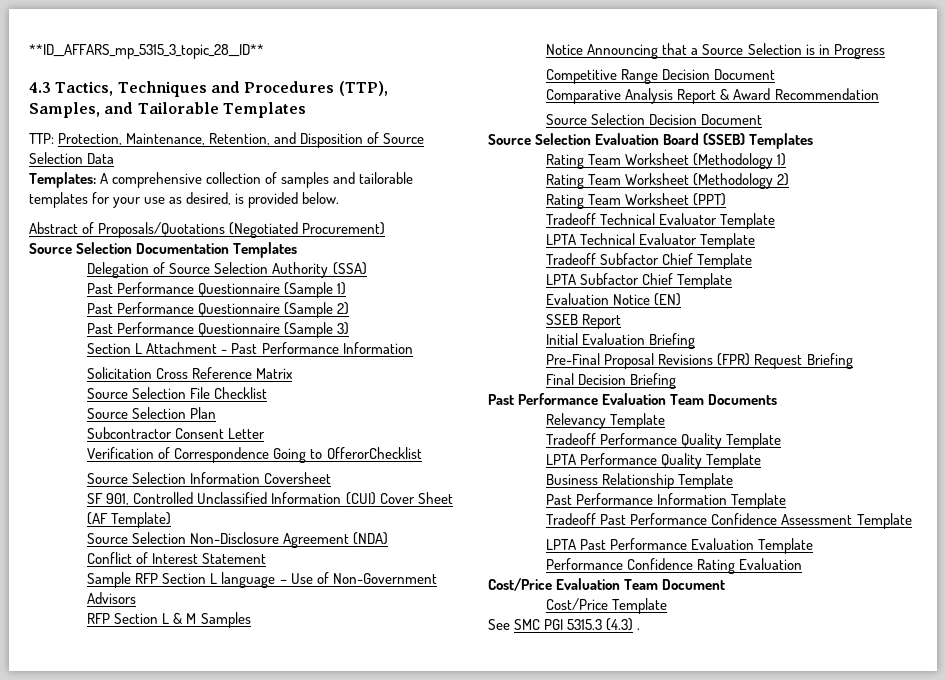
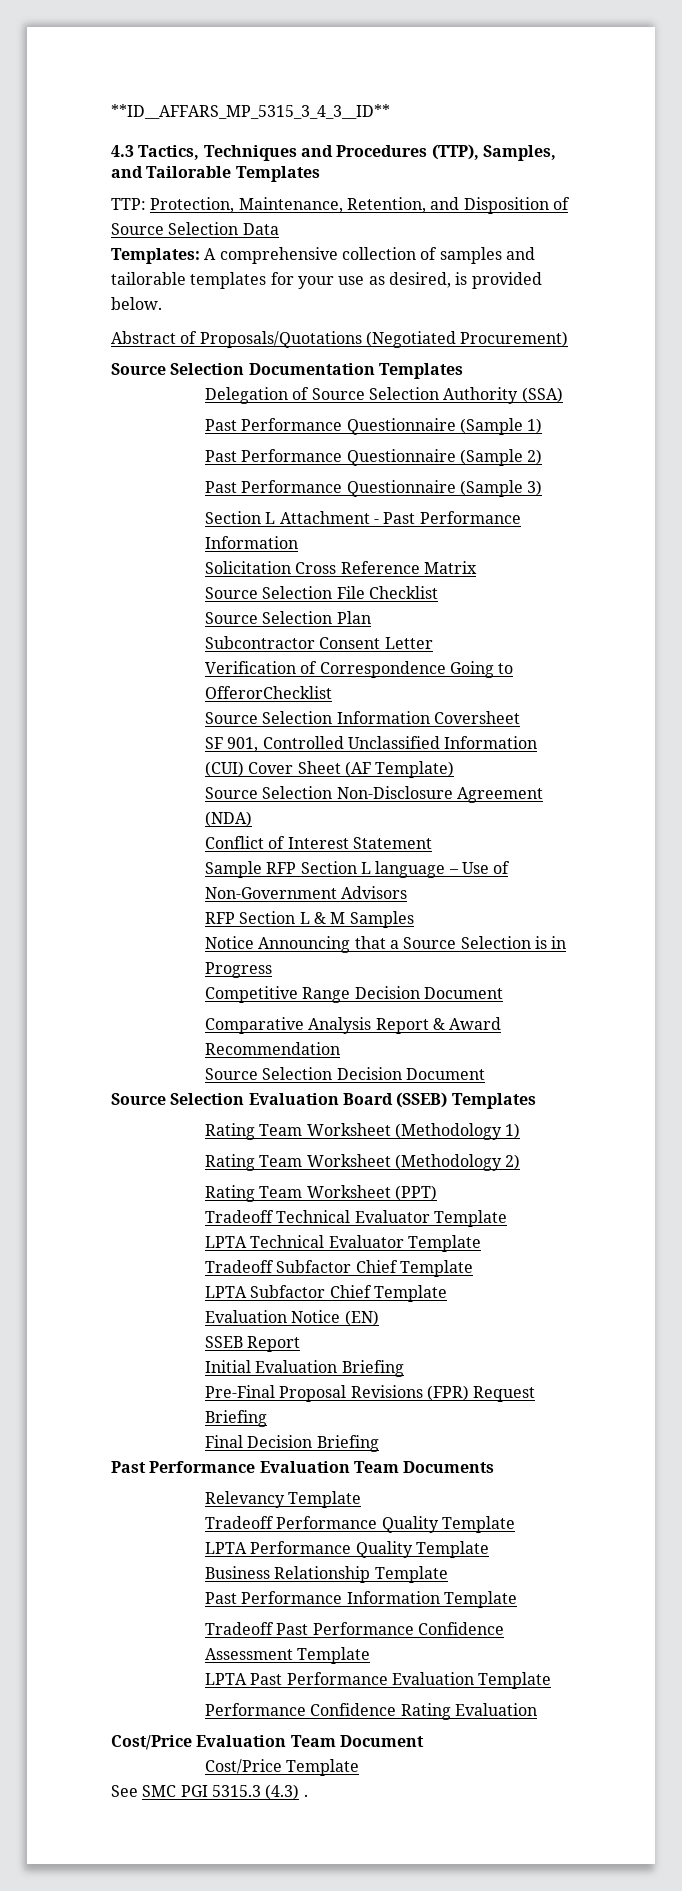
[29,44,264,59] **ID__AFFARS_mp_5315_3_topic_28__ID** -> [111,104,390,119] **ID__AFFARS_MP_5315_3_4_3__ID**

